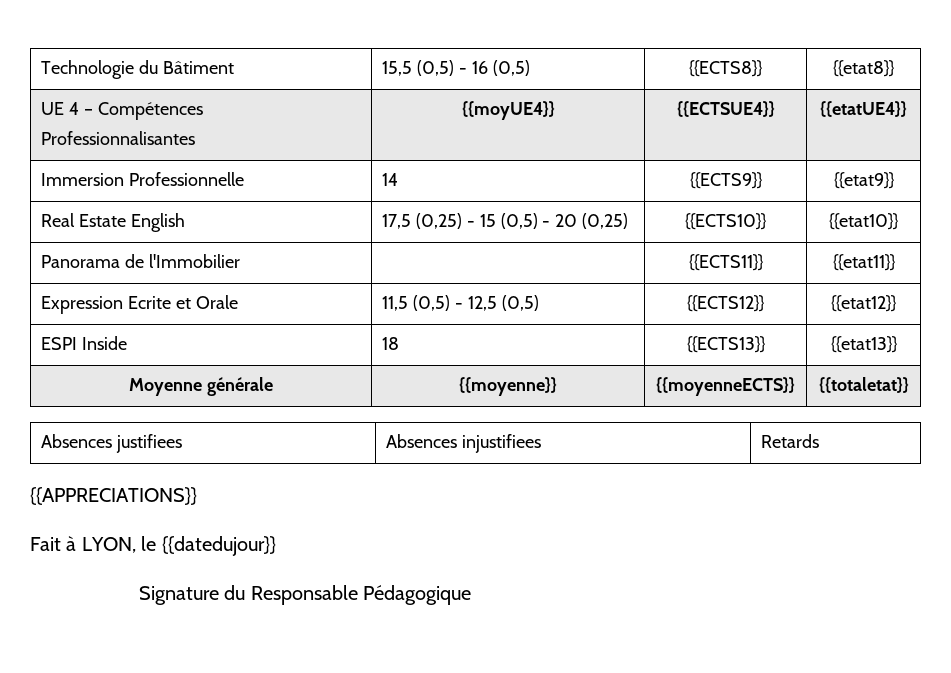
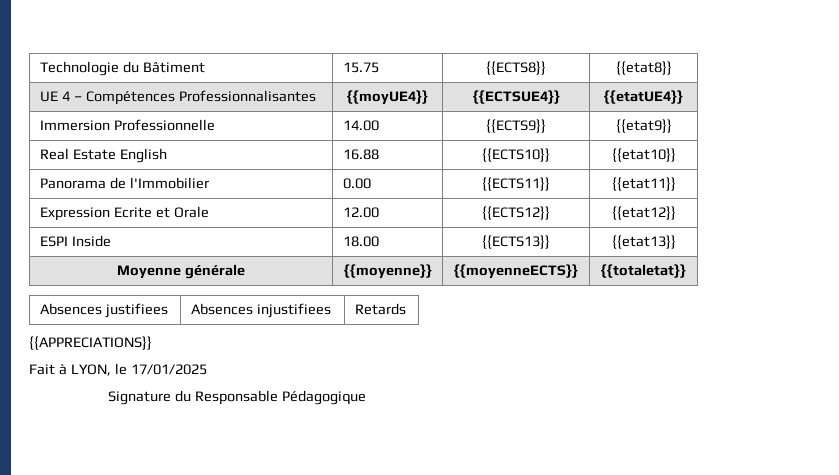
[382,60,530,76] 15,5 (0,5) - 16 (0,5) -> [342,62,379,73] 15.75
[382,173,399,186] 14 -> [342,120,379,131] 14.00
[382,213,629,229] 17,5 (0,25) - 15 (0,5) - 20 (0,25) -> [342,149,379,160] 16.88
(240, 261) none -> [342,178,371,189] 0.00
[382,295,539,311] 11,5 (0,5) - 12,5 (0,5) -> [342,207,379,218] 12.00
[382,337,400,350] 18 -> [342,236,379,247] 18.00
[161,536,276,556] {{datedujour}} -> [130,364,207,375] 17/01/2025

